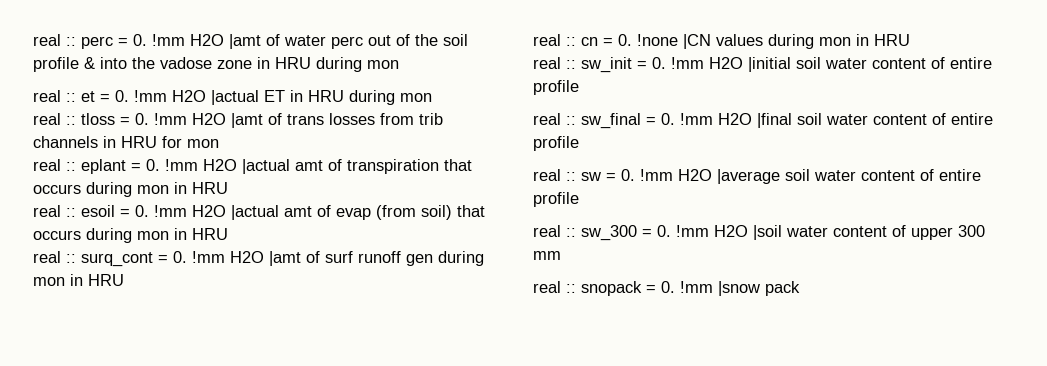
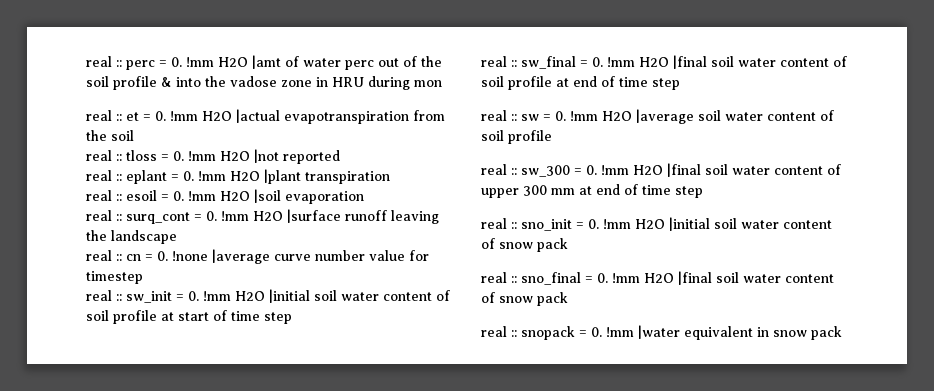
[264,90,432,105] ET in HRU during mon -> [284,110,445,124] [86,130,134,141] evapotranspiration from the soil
[231,113,443,128] [33,136,219,148] |amt of trans losses from trib channels in HRU for mon -> [254,149,340,164] |not reported
[242,159,472,174] [33,182,228,197] |actual amt of transpiration that occurs during mon in HRU -> [264,169,390,184] |plant transpiration
[231,205,485,220] [33,228,228,243] |actual amt of evap (from soil) that occurs during mon in HRU -> [254,189,364,204] |soil evaporation
[269,251,484,266] [33,274,124,286] |amt of surf runoff gen during mon in HRU -> [287,209,439,224] [86,230,177,244] |surface runoff leaving the landscape
[683,34,910,49] |CN values during mon in HRU -> [212,249,429,264] [86,271,143,284] |average curve number value for timestep
[950,57,992,69] [533,80,579,95] entire profile -> [86,310,292,324] soil profile at start of time step
[951,113,993,125] [533,136,579,151] entire profile -> [481,76,680,90] soil profile at end of time step
[939,169,981,181] entire -> [481,130,504,141] soil
[753,225,782,240] |soil -> [667,163,728,177] |final soil
(561, 255) none -> [579,184,703,198] [481,217,832,231] [481,238,568,252] [481,271,834,285] [481,292,568,306] at end of time step // real :: sno_init = 0. !mm H2O |initial soil water content of snow pack // real :: sno_final = 0. !mm H2O |final soil water content of snow pack
[718,281,760,296] |snow -> [638,325,807,340] |water equivalent in snow

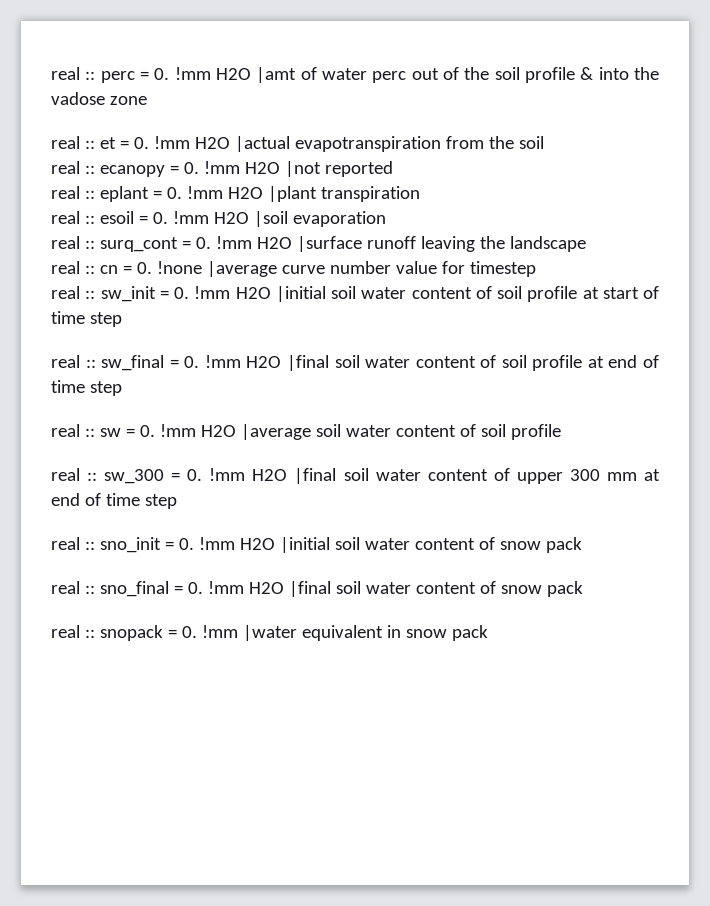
[316,76,442,90] in HRU during mon -> (147, 100) none
[126,150,157,161] tloss -> [99,165,165,177] ecanopy

